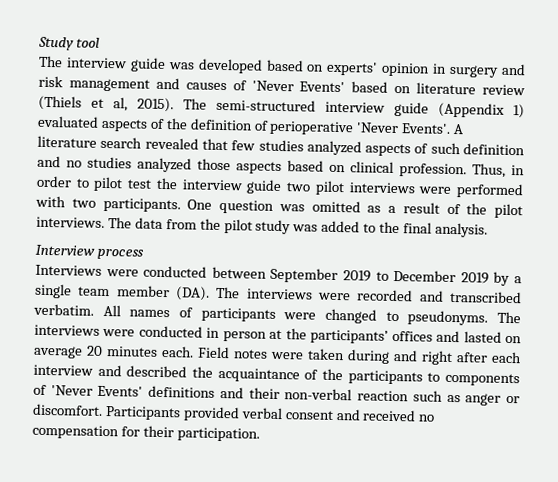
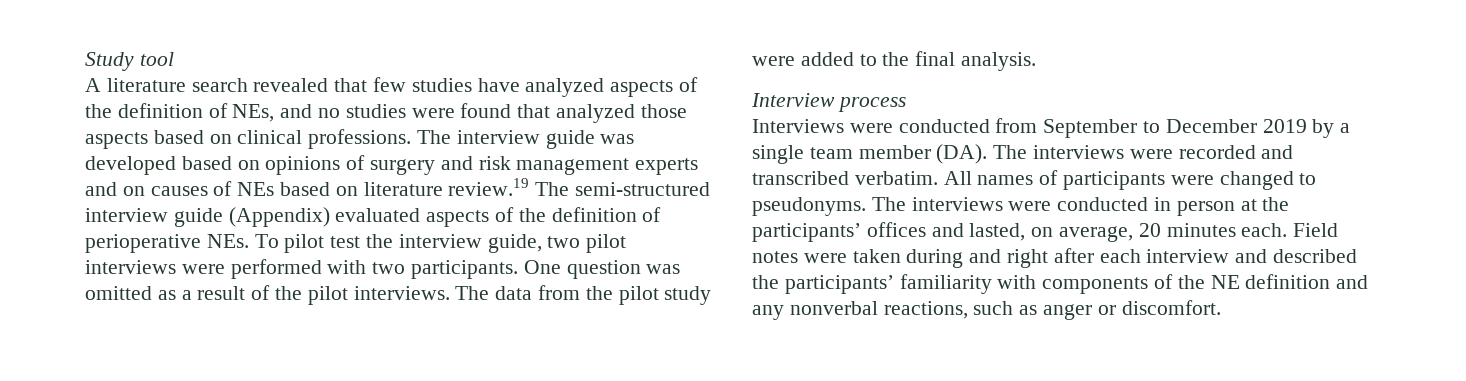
(100, 42) none -> [85,77,699,97] [85,103,687,123] [85,129,412,149] A literature search revealed that few studies have analyzed aspects of the definition of NEs, and no studies were found that analyzed those aspects based on clinical professions.
[326,61,448,77] experts' opinion in -> [265,155,366,175] opinions of
[155,77,525,96] [38,95,174,113] and causes of 'Never Events' based on literature review (Thiels et al, 2015). -> [635,158,699,175] [85,178,530,196] experts and on causes of NEs based on literature review.19
[438,102,525,119] (Appendix 1) -> [228,207,330,227] (Appendix)
[356,122,465,135] [37,135,526,157] [37,155,525,178] [36,175,90,188] 'Never Events'. A literature search revealed that few studies analyzed aspects of such definition and no studies analyzed those aspects based on clinical profession. Thus, in order to -> [206,234,279,248] NEs. To
[246,179,283,195] guide -> [487,234,542,253] guide,
[292,224,319,232] was -> [752,56,795,66] were
[211,266,371,284] between September 2019 -> [995,118,1138,138] from September
[463,331,522,344] [33,345,83,359] lasted on average -> [969,223,1134,242] lasted, on average,
[217,367,520,387] [33,384,410,402] acquaintance of the participants to components of 'Never Events' definitions and their non-verbal reaction -> [784,274,1369,294] [752,301,968,320] participants’ familiarity with components of the NE definition and any nonverbal reactions,
[104,406,436,422] [32,424,260,442] Participants provided verbal consent and received no compensation for their participation. -> (1221, 307) none

